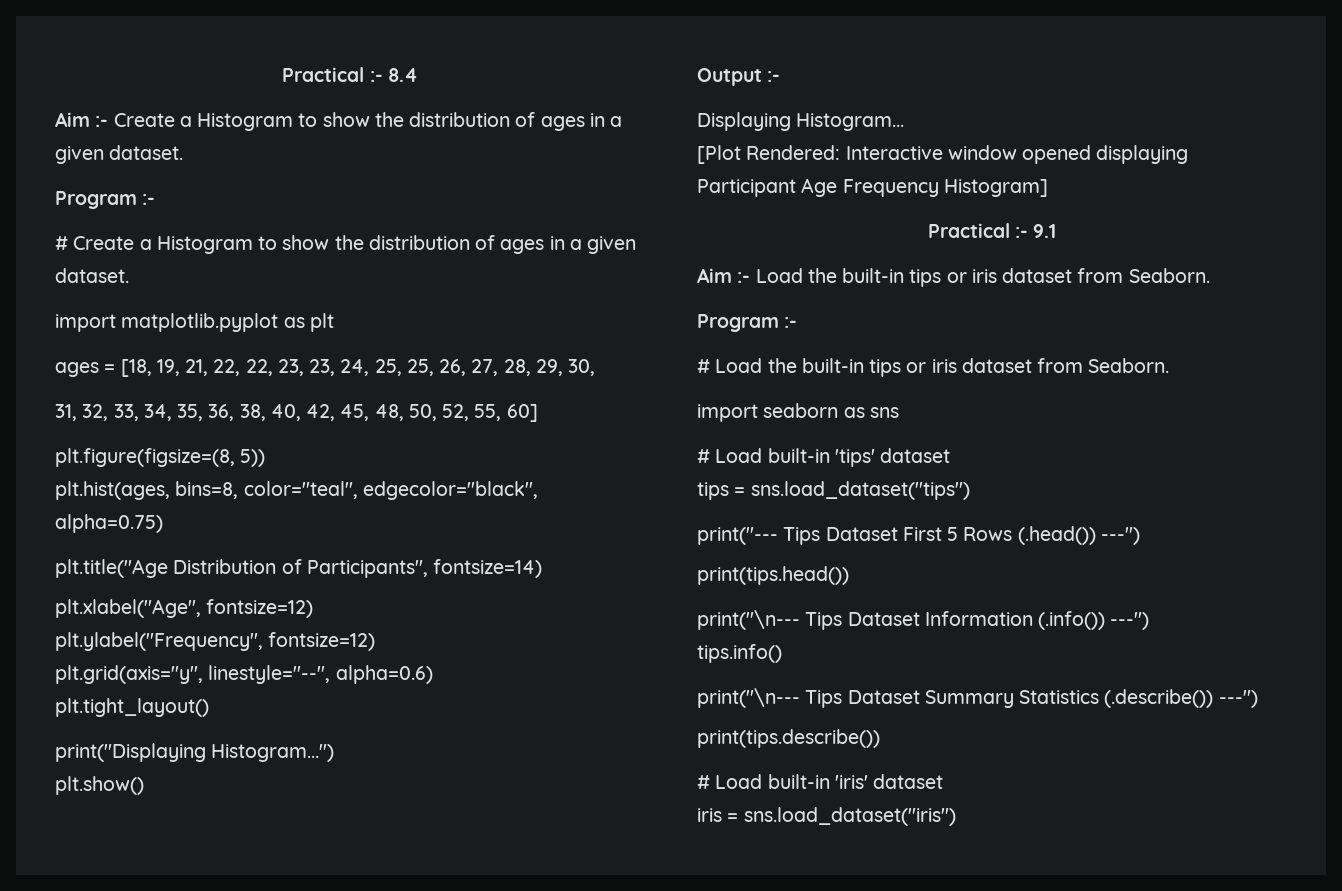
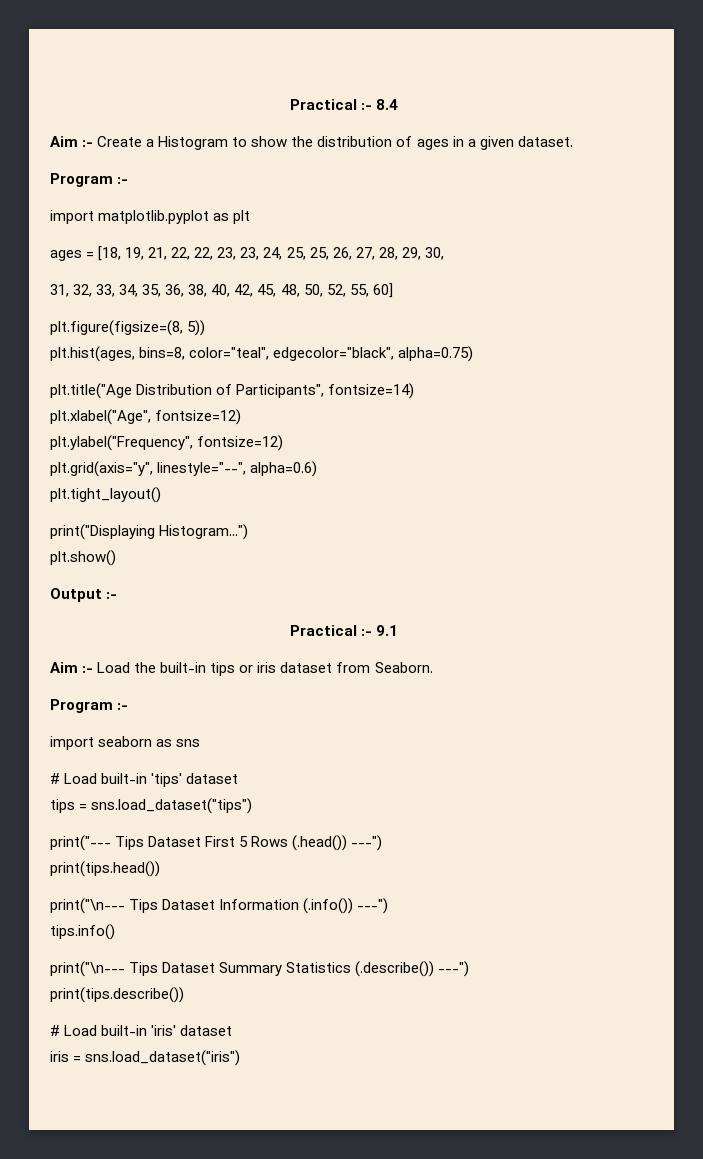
[55,235,637,254] [55,268,129,283] // # Create a Histogram to show the distribution of ages in a given dataset. -> (129, 180) none
[697,112,905,131] [697,145,1189,164] [697,178,1048,197] // Displaying Histogram... // [Plot Rendered: Interactive window opened displaying Participant Age Frequency Histogram] -> (118, 595) none
[697,358,1170,377] // # Load the built-in tips or iris dataset from Seaborn. -> (129, 706) none

